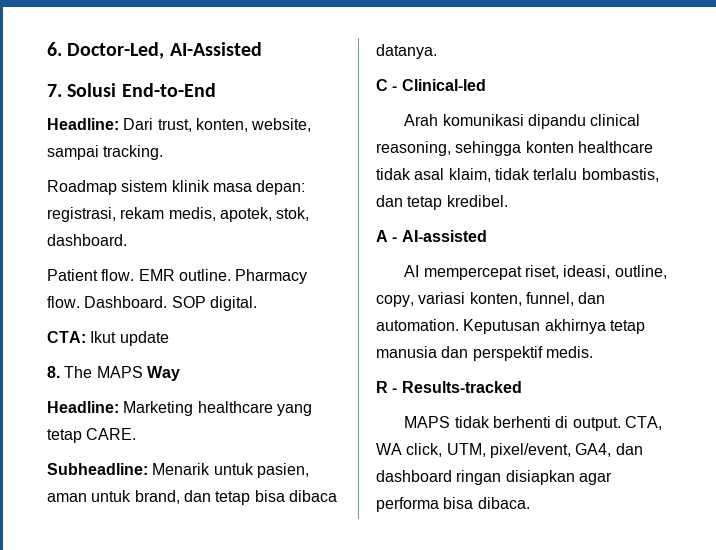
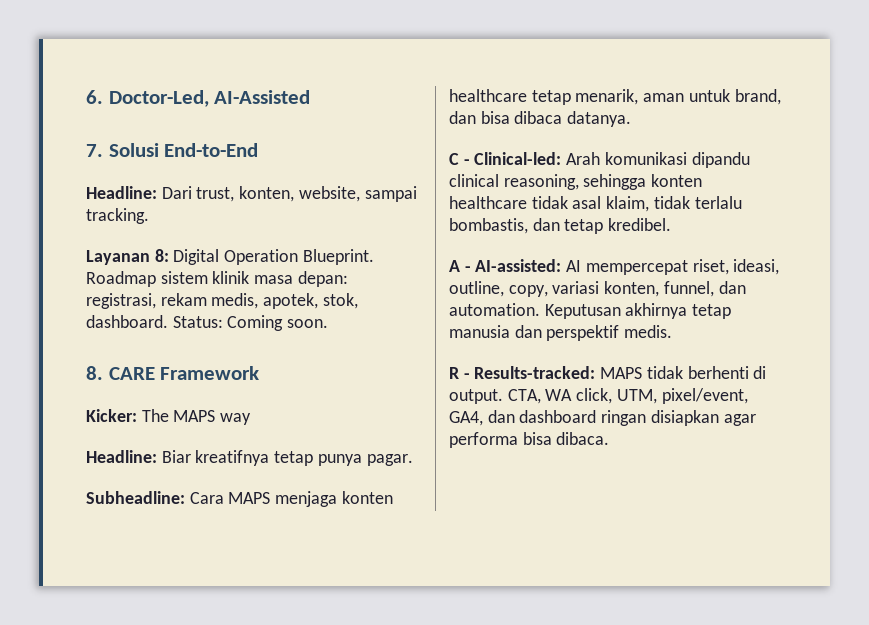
(164, 152) none -> [86,249,374,265] Layanan 8: Digital Operation Blueprint.
[47,269,308,284] [47,296,257,311] [47,331,169,346] [47,366,60,378] // Patient flow. EMR outline. Pharmacy flow. Dashboard. SOP digital. // CTA: Ikut update // 8. -> [172,315,329,331] [86,366,260,380] [86,409,137,422] Status: Coming soon. // 8. CARE Framework // Kicker:
[146,366,180,381] [47,401,312,416] [47,428,137,443] [47,463,309,478] Way // Headline: Marketing healthcare yang tetap CARE. // Subheadline: Menarik untuk pasien, -> [220,413,252,425] [86,450,413,466] [86,491,393,507] [449,89,639,105] way // Headline: Biar kreatifnya tetap punya pagar. // Subheadline: Cara MAPS menjaga konten healthcare tetap menarik,
[215,491,251,505] tetap -> (476, 117) none
[401,79,486,91] Clinical-led // -> [474,152,562,165] Clinical-led:
[401,230,487,242] AI-assisted // -> [475,259,562,272] AI-assisted:
[401,381,522,393] Results-tracked // -> [474,366,596,379] Results-tracked:

